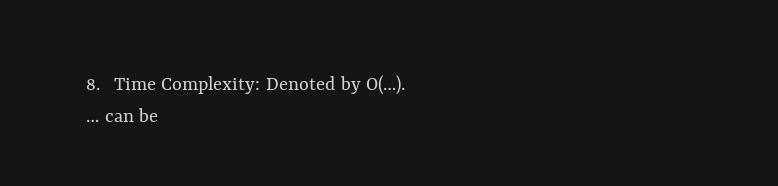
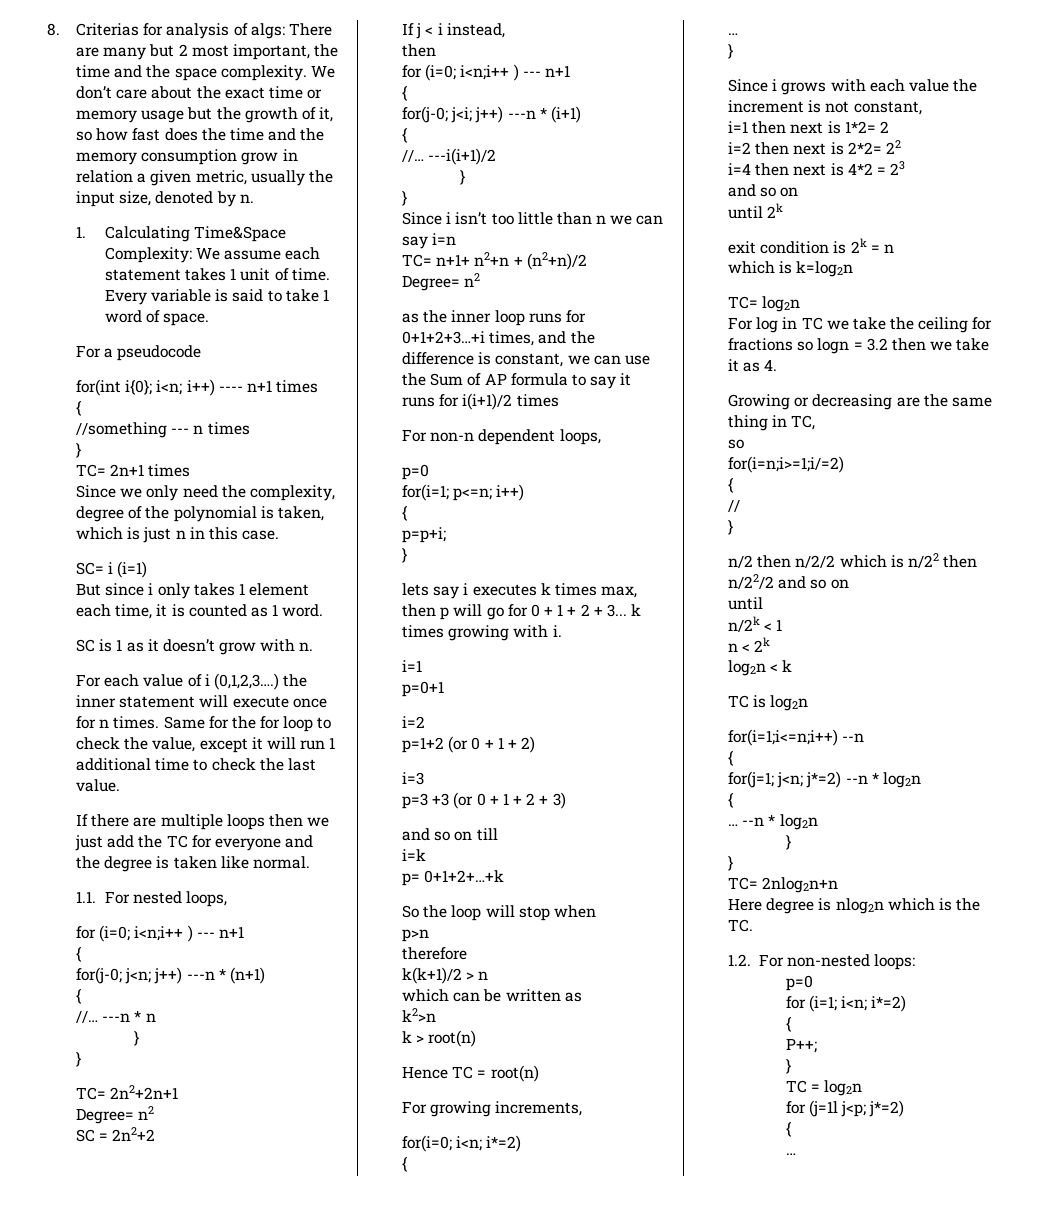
[113,75,406,95] [86,108,159,122] Time Complexity: Denoted by O(…). // … can be -> [75,23,332,39] [75,44,339,60] [75,65,335,81] [75,86,323,99] [75,107,334,123] [75,128,325,141] [75,149,298,165] [75,170,333,186] [75,191,254,207] [75,226,287,242] [104,247,321,263] [104,268,330,281] [104,289,330,305] [104,310,210,326] [75,345,202,361] [75,379,319,396] [75,400,82,416] [75,422,250,438] [75,442,81,458] [75,464,191,477] [75,485,335,501] [75,506,324,522] [75,527,280,543] [75,561,148,578] [75,583,310,599] [75,604,324,619] [75,639,314,655] [75,673,308,690] [75,695,327,708] [75,716,332,732] [75,737,336,753] [75,758,316,771] [75,779,120,792] [75,814,330,830] [74,835,314,851] [75,856,310,872] [75,891,228,907] [75,925,244,942] [75,946,82,962] [75,967,265,984] [75,988,82,1004] [75,1010,156,1023] [133,1030,139,1046] [75,1051,81,1067] [75,1085,179,1100] [75,1106,155,1124] [75,1127,156,1142] [401,23,505,39] [401,44,436,57] [401,64,570,81] [401,85,408,101] [401,106,581,123] [401,127,408,143] [401,148,497,165] [459,169,465,185] [401,190,407,206] [401,212,664,225] [401,233,457,249] [401,252,587,270] [401,273,481,291] [401,310,586,326] [401,331,595,346] [401,352,650,367] [401,373,632,389] [401,393,559,410] [401,429,601,445] [401,464,429,480] [401,484,525,501] [401,505,408,521] [401,527,446,543] [401,547,407,563] [401,583,638,599] [401,604,642,620] [401,625,562,641] [401,660,422,672] [401,681,444,697] [401,716,425,728] [401,736,536,753] [401,772,424,785] [401,792,566,809] [401,828,498,841] [401,849,426,861] [401,870,505,886] [401,905,596,921] [401,929,429,942] [401,947,467,960] [401,967,489,984] [401,989,582,1002] [401,1008,436,1022] [401,1030,477,1047] [401,1065,539,1082] [401,1101,583,1117] [401,1135,522,1152] [401,1156,408,1172] [727,33,738,35] [727,43,733,59] [727,79,978,95] [727,100,922,115] [727,121,889,134] [727,140,901,155] [727,161,906,176] [727,184,799,197] [727,203,784,219] [727,238,894,254] [727,261,854,277] [727,296,801,312] [727,317,993,333] [727,338,990,354] [727,359,778,372] [727,394,992,410] [727,415,816,431] [727,439,744,449] [727,456,844,473] [727,477,734,493] [727,499,740,512] [727,519,733,535] [727,553,978,568] [727,574,849,589] [727,597,763,610] [727,616,783,632] [727,637,771,652] [727,660,793,676] [727,695,809,711] [727,729,865,746] [727,750,734,766] [727,771,921,788] [727,792,734,808] [727,814,818,830] [785,834,791,850] [727,855,733,871] [727,877,839,893] [727,898,981,914] [727,919,753,932] [727,954,916,970] [785,975,813,991] [785,995,907,1012] [785,1016,792,1032] [785,1038,817,1053] [785,1058,791,1074] [785,1080,863,1096] [785,1100,905,1117] [785,1121,792,1137] [785,1153,796,1155] Criterias for analysis of algs: There are many but 2 most important, the time and the space complexity. We don’t care about the exact time or memory usage but the growth of it, so how fast does the time and the memory consumption grow in relation a given metric, usually the input size, denoted by n. // 1. Calculating Time&Space Complexity: We assume each statement takes 1 unit of time. Every variable is said to take 1 word of space. // For a pseudocode // for(int i{0}; i<n; i++) ---- n+1 times // { // //something --- n times // } // TC= 2n+1 times // Since we only need the complexity, degree of the polynomial is taken, which is just n in this case. // SC= i (i=1) // But since i only takes 1 element each time, it is counted as 1 word. // SC is 1 as it doesn’t grow with n. // For each value of i (0,1,2,3….) the inner statement will execute once for n times. Same for the for loop to check the value, except it will run 1 additional time to check the last value. // If there are multiple loops then we just add the TC for everyone and the degree is taken like normal. // 1.1. For nested loops, // for (i=0; i<n;i++ ) --- n+1 // { // for(j-0; j<n; j++) ---n * (n+1) // { // //… ---n * n // } // } // TC= 2n2+2n+1 // Degree= n2 // SC = 2n2+2 // If j < i instead, // then // for (i=0; i<n;i++ ) --- n+1 // { // for(j-0; j<i; j++) ---n * (i+1) // { // //… ---i(i+1)/2 // } // } // Since i isn’t too little than n we can say i=n // TC= n+1+ n2+n + (n2+n)/2 // Degree= n2 // as the inner loop runs for 0+1+2+3…+i times, and the difference is constant, we can use the Sum of AP formula to say it runs for i(i+1)/2 times // For non-n dependent loops, // p=0 // for(i=1; p<=n; i++) // { // p=p+i; // } // lets say i executes k times max, then p will go for 0 + 1 + 2 + 3... k times growing with i. // i=1 // p=0+1 // i=2 // p=1+2 (or 0 + 1 + 2) // i=3 // p=3 +3 (or 0 + 1 + 2 + 3) // and so on till // i=k // p= 0+1+2+…+k // So the loop will stop when // p>n // therefore // k(k+1)/2 > n // which can be written as // k2>n // k > root(n) // Hence TC = root(n) // For growing increments, // for(i=0; i<n; i*=2) // { // … // } // Since i grows with each value the increment is not constant, // i=1 then next is 1*2= 2 // i=2 then next is 2*2= 22 // i=4 then next is 4*2 = 23 // and so on // until 2k // exit condition is 2k = n // which is k=log2n // TC= log2n // For log in TC we take the ceiling for fractions so logn = 3.2 then we take it as 4. // Growing or decreasing are the same thing in TC, // so // for(i=n;i>=1;i/=2) // { // // // } // n/2 then n/2/2 which is n/22 then n/22/2 and so on // until // n/2k < 1 // n < 2k // log2n < k // TC is log2n // for(i=1;i<=n;i++) --n // { // for(j=1; j<n; j*=2) --n * log2n // { // … --n * log2n // } // } // TC= 2nlog2n+n // Here degree is nlog2n which is the TC. // 1.2. For non-nested loops: // p=0 // for (i=1; i<n; i*=2) // { // P++; // } // TC = log2n // for (j=1l j<p; j*=2) // { // …

